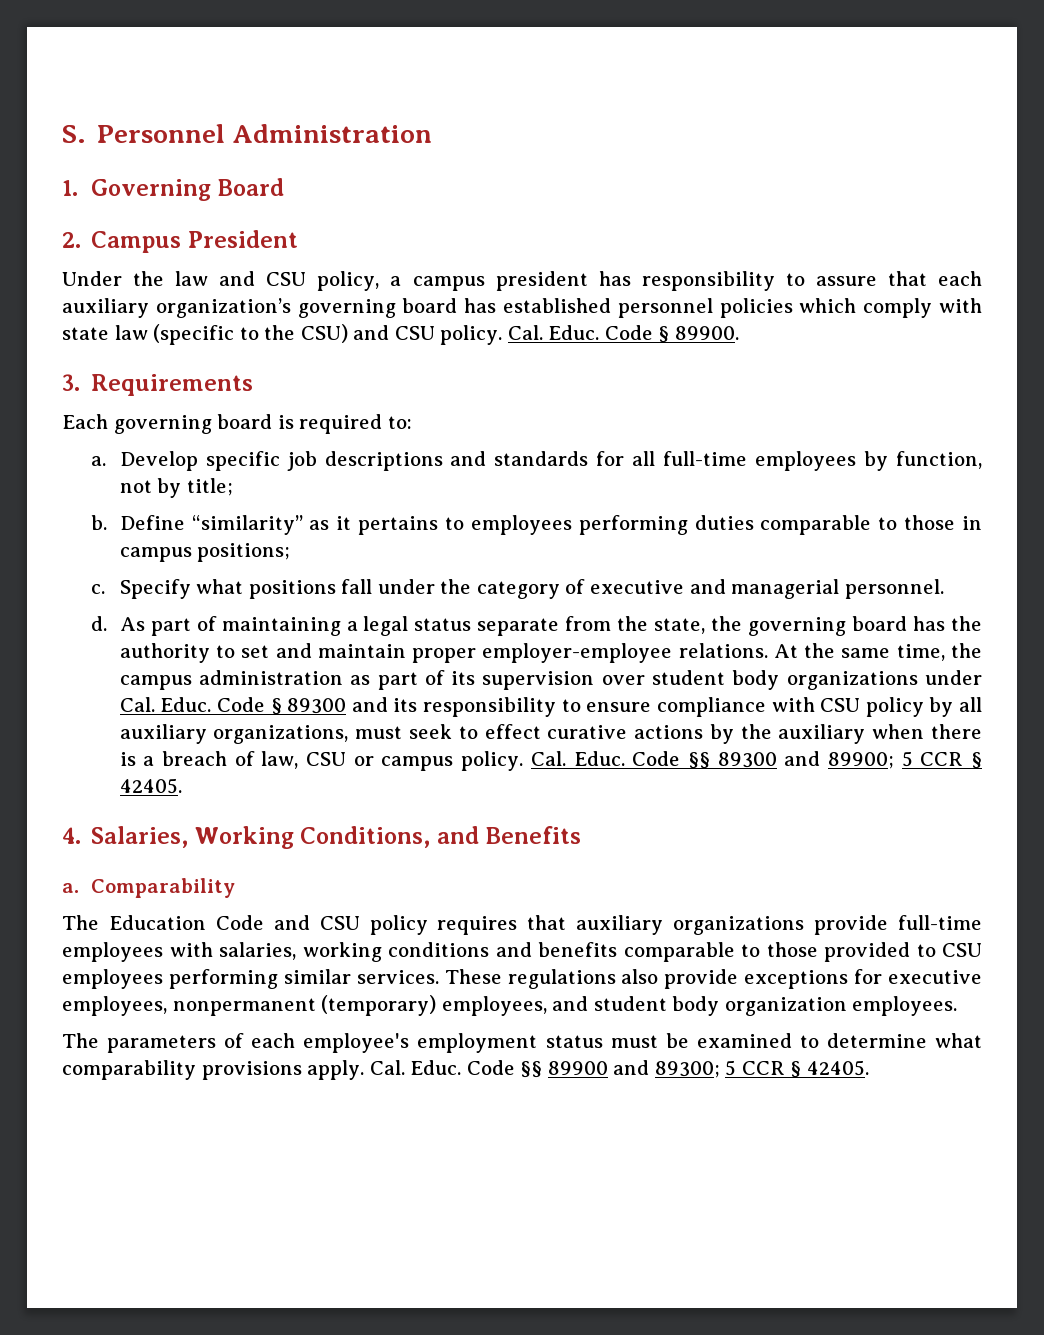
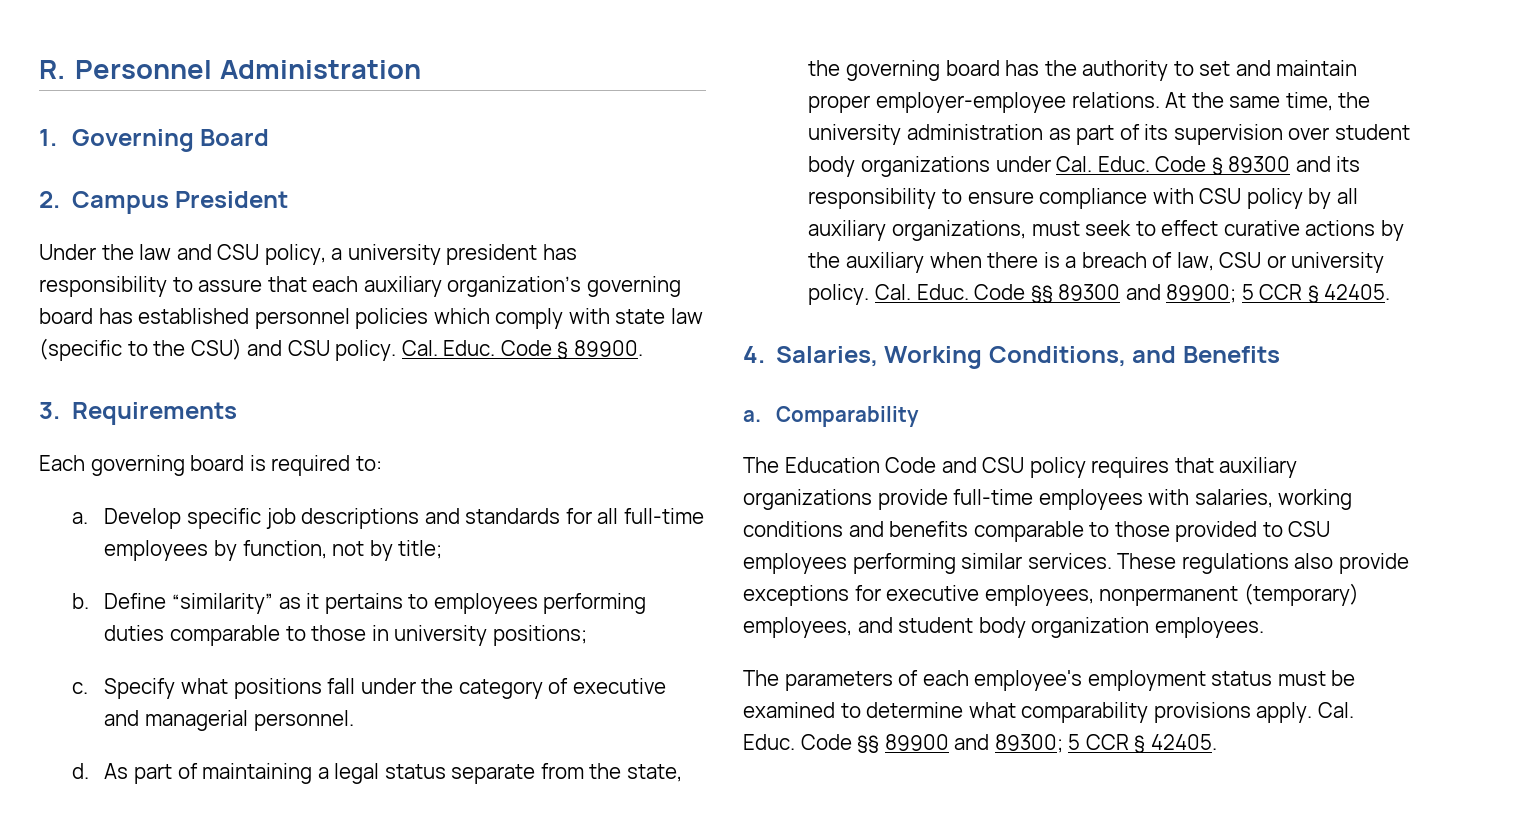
[62,125,86,143] S. -> [39,60,65,79] R.
[412,276,485,291] campus -> [347,244,441,265] university
[119,547,192,562] campus -> [394,625,488,646] university
[119,675,192,690] campus -> [808,124,902,145] university
[381,756,454,771] campus -> [1291,252,1385,273] university

